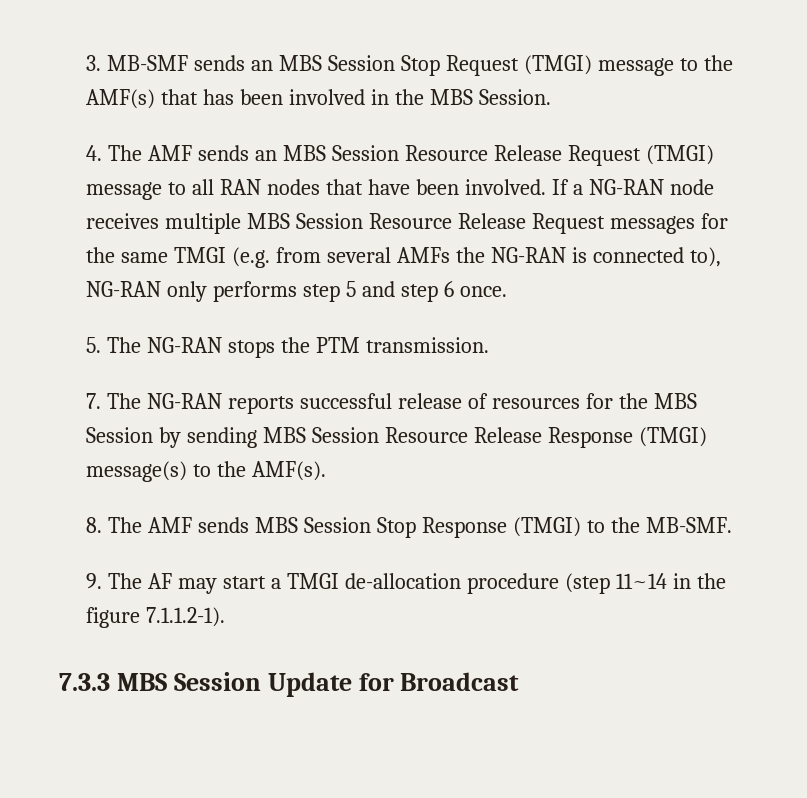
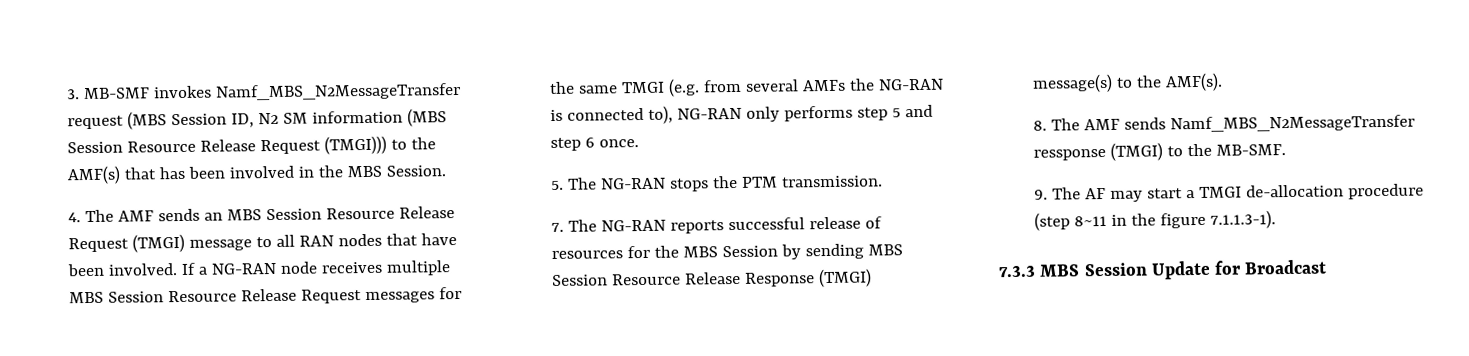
[194,55,674,76] sends an MBS Session Stop Request (TMGI) message -> [153,82,462,101] [67,108,448,130] [67,135,388,155] invokes Namf_MBS_N2MessageTransfer request (MBS Session ID, N2 SM information (MBS Session Resource Release Request (TMGI)))
[255,517,507,538] MBS Session Stop Response -> [1170,114,1416,133] [1033,148,1107,161] Namf_MBS_N2MessageTransfer ressponse
[615,573,667,589] 11~14 -> [1074,215,1108,227] 8~11
[146,607,226,627] 7.1.1.2-1). -> [1210,210,1277,229] 7.1.1.3-1).

